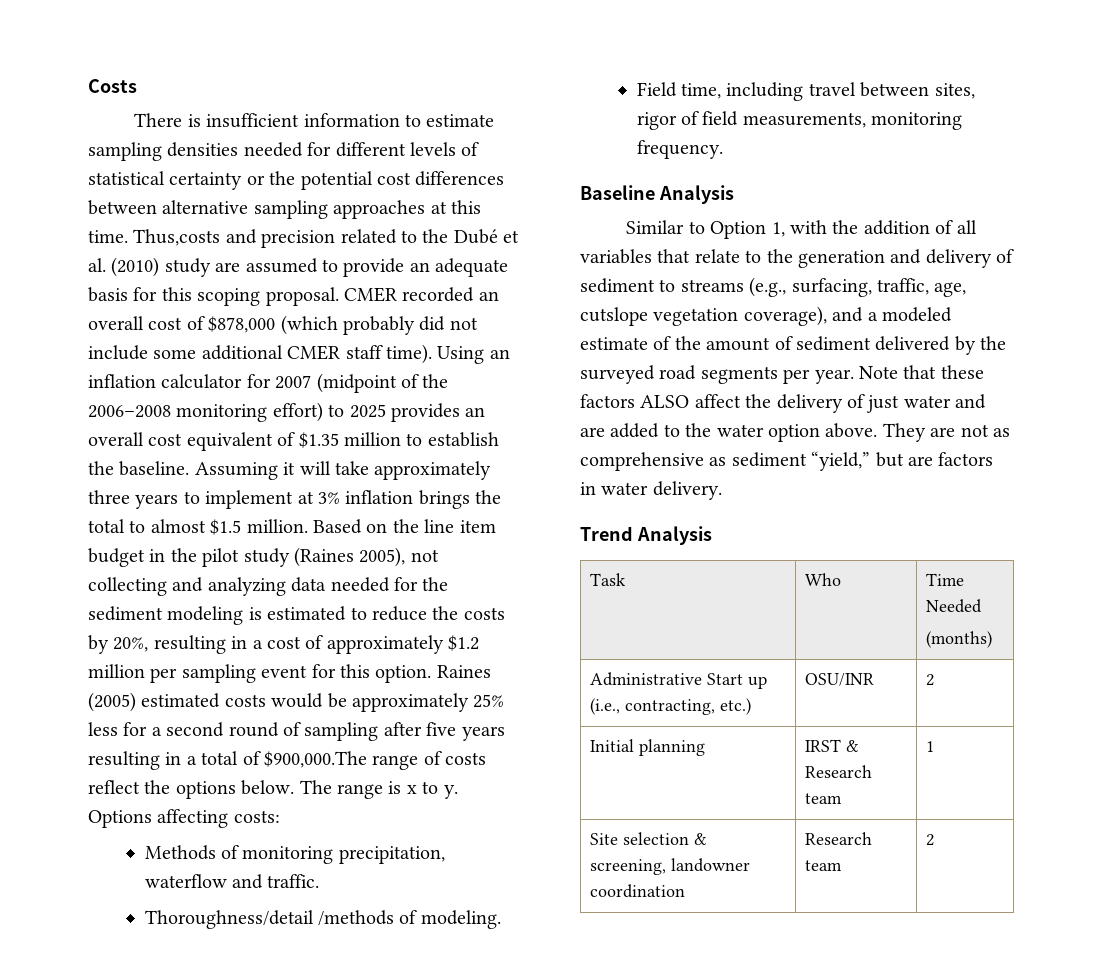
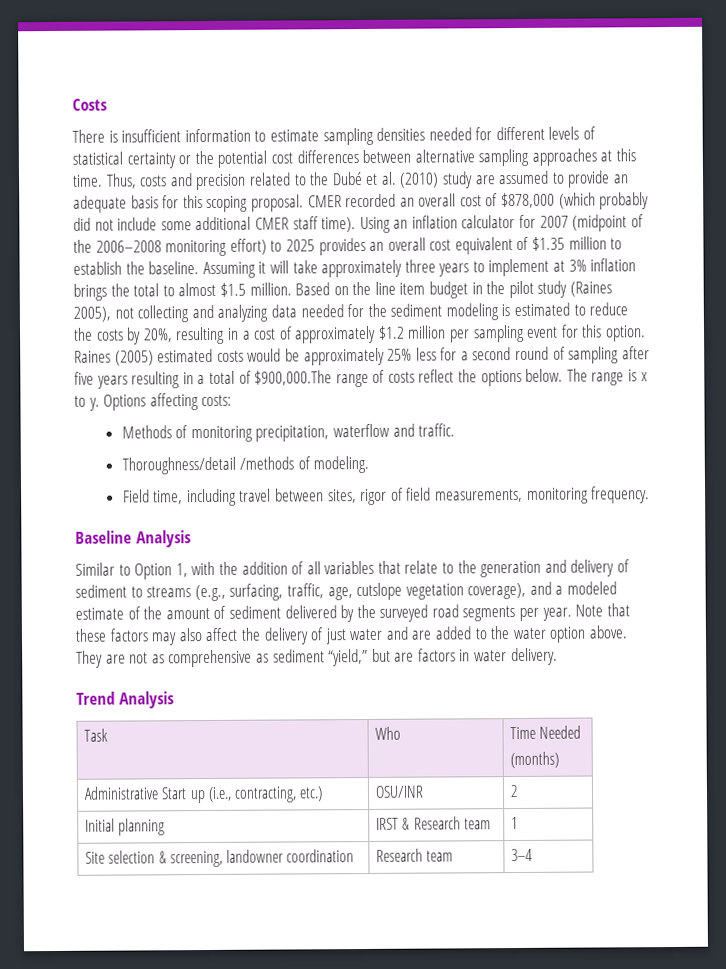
[133,229,221,246] Thus,costs -> [105,173,168,189] Thus, costs
[640,395,690,408] ALSO -> [151,628,203,646] may also
[925,834,934,846] 2 -> [511,848,534,862] 3–4

